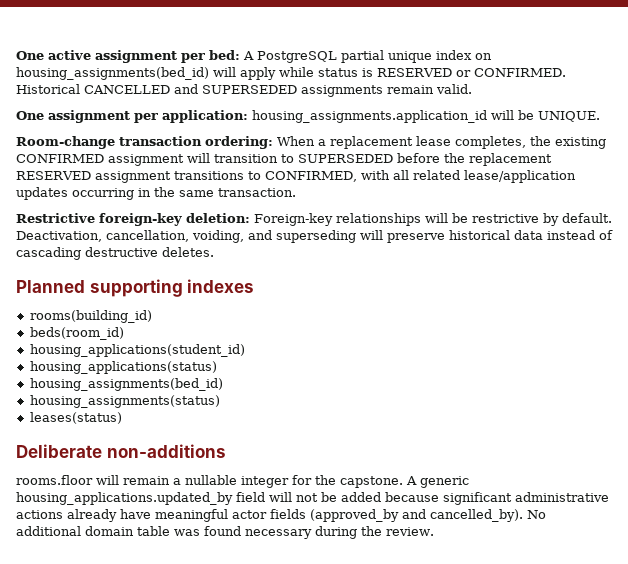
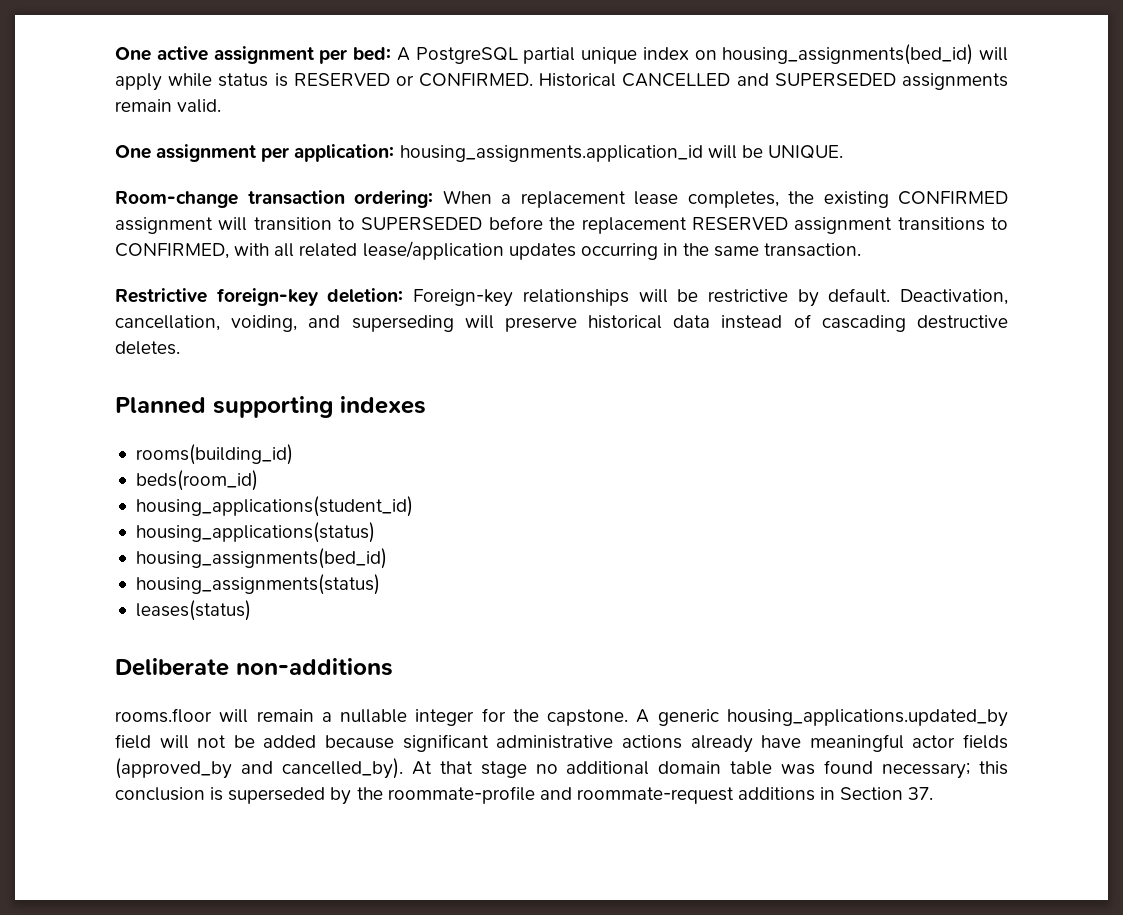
[527,510,546,519] No -> [411,761,558,778] At that stage no
[245,526,434,539] necessary during the review. -> [882,761,1008,779] [115,786,934,805] necessary; this conclusion is superseded by the roommate-profile and roommate-request additions in Section 37.

